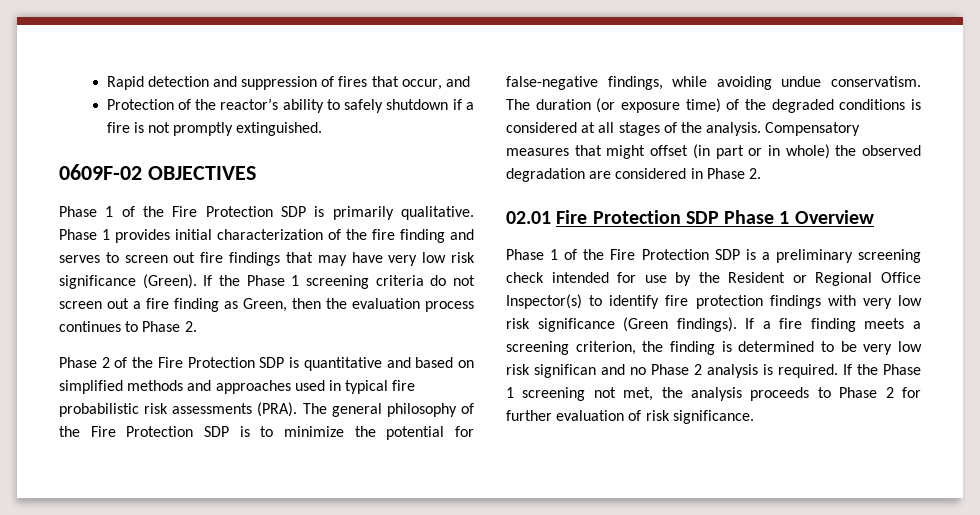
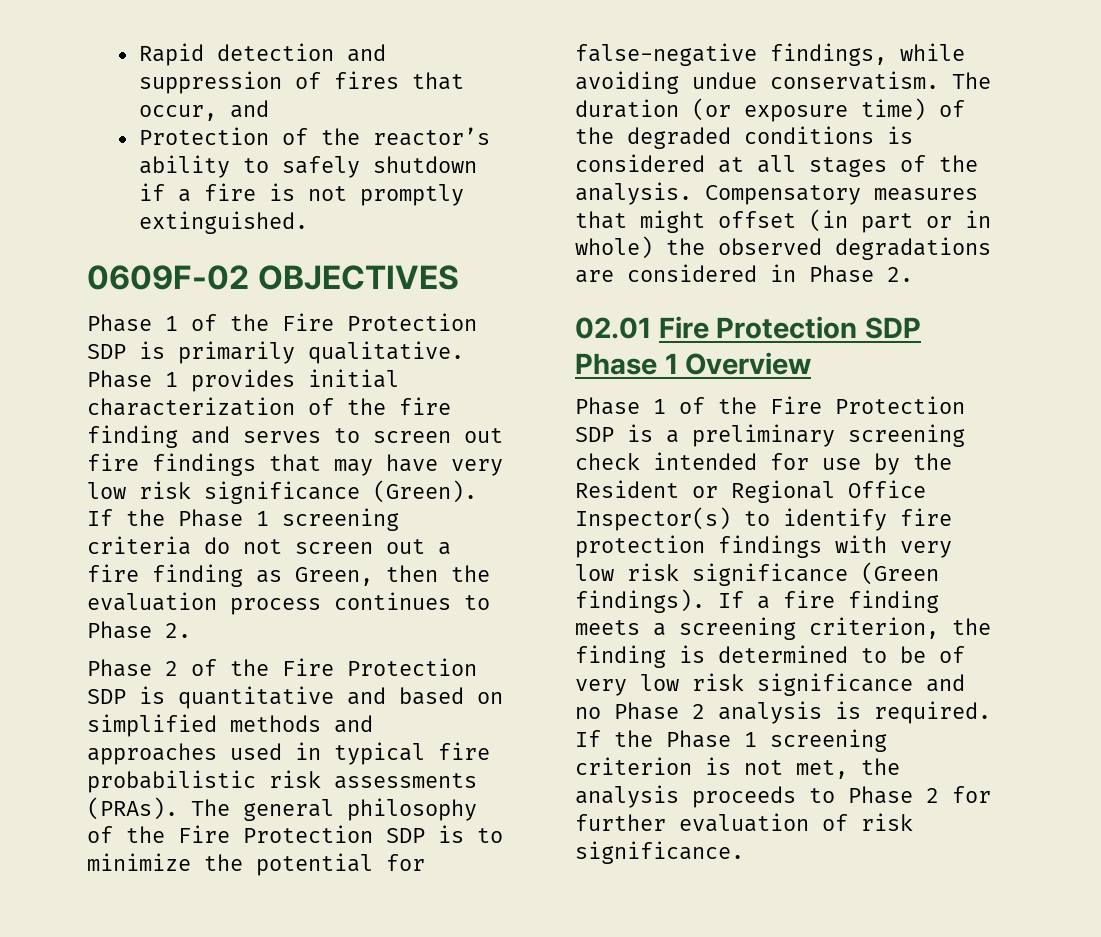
[257,402,298,417] (PRA). -> [87,797,178,820] (PRAs).
[506,168,585,182] degradation -> [835,237,991,260] degradations
[863,341,922,355] [506,364,596,378] very low risk significan -> [939,646,965,663] [575,673,913,696] of very low risk significance
(586, 394) none -> [575,757,731,775] criterion is

